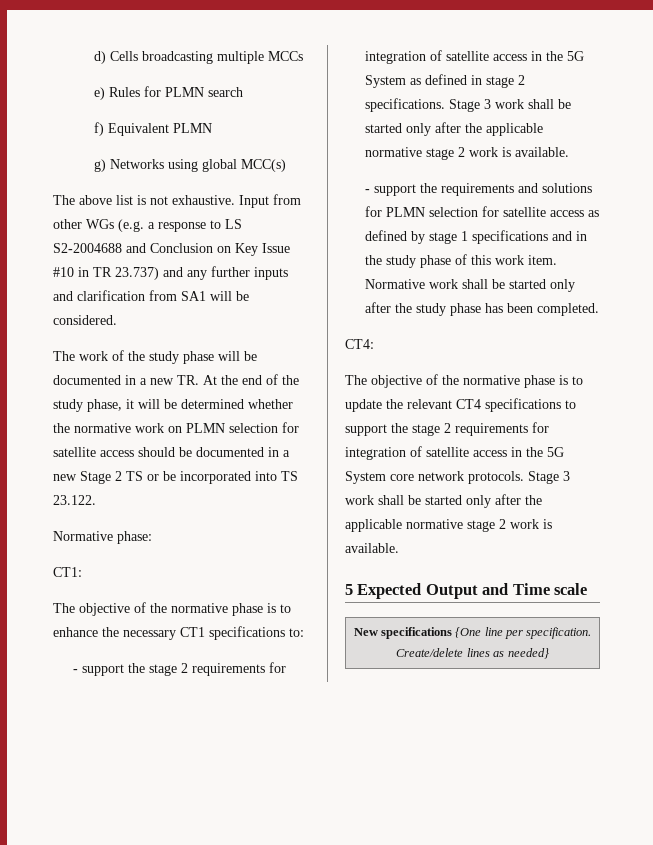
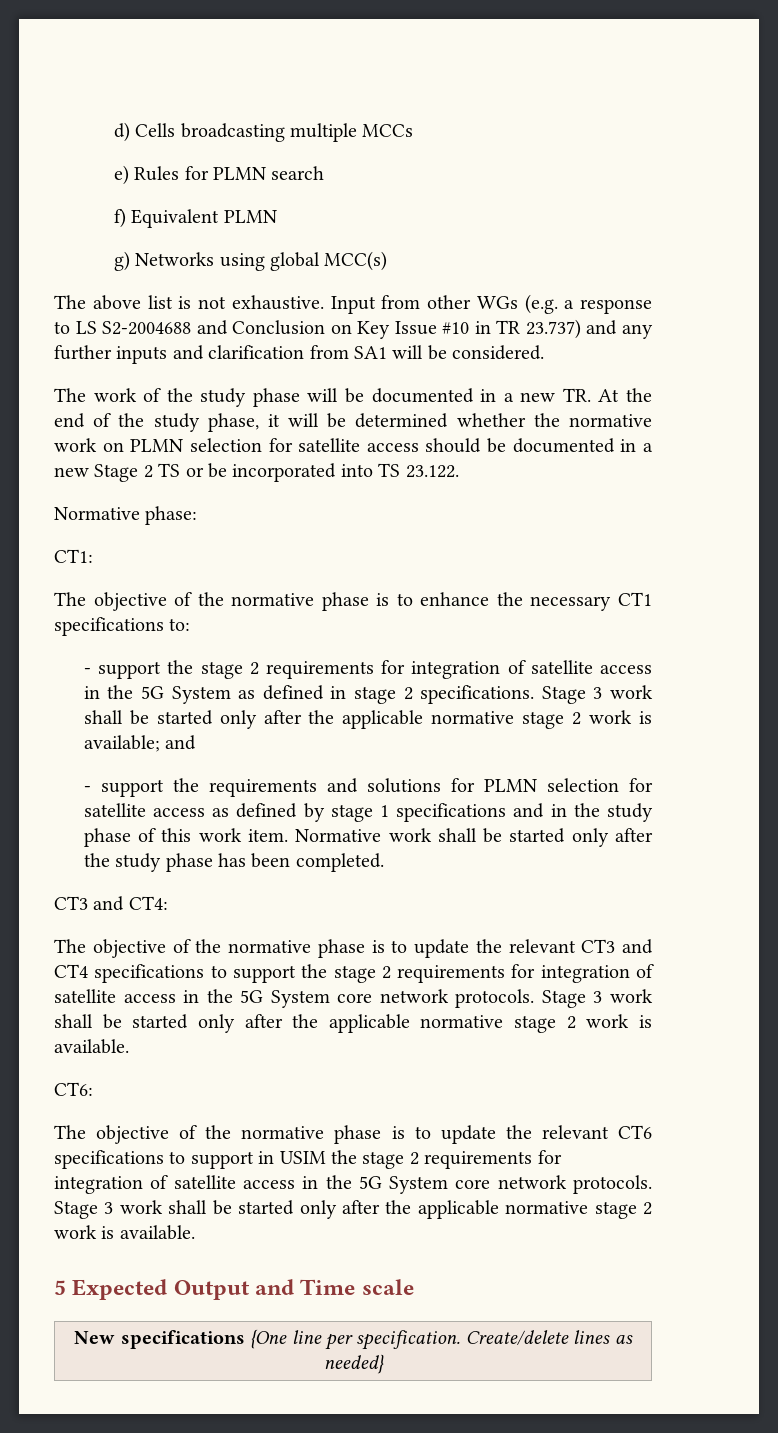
[515,147,570,157] available. -> [83,735,197,752] available; and
(600, 309) none -> [54,896,125,911] CT3 and
(452, 404) none -> [581,939,653,954] CT3 and
(399, 548) none -> [54,1082,93,1096] [54,1125,653,1144] [54,1150,562,1169] [54,1175,653,1194] [54,1200,652,1219] [54,1225,195,1240] // CT6: // The objective of the normative phase is to update the relevant CT6 specifications to support in USIM the stage 2 requirements for integration of satellite access in the 5G System core network protocols. Stage 3 work shall be started only after the applicable normative stage 2 work is available.

